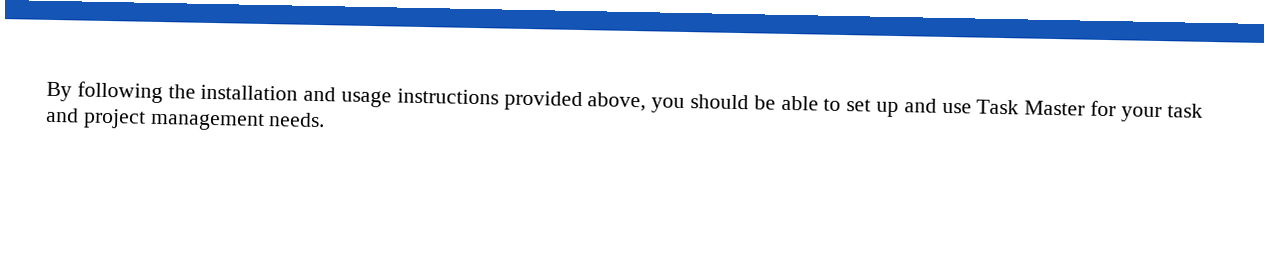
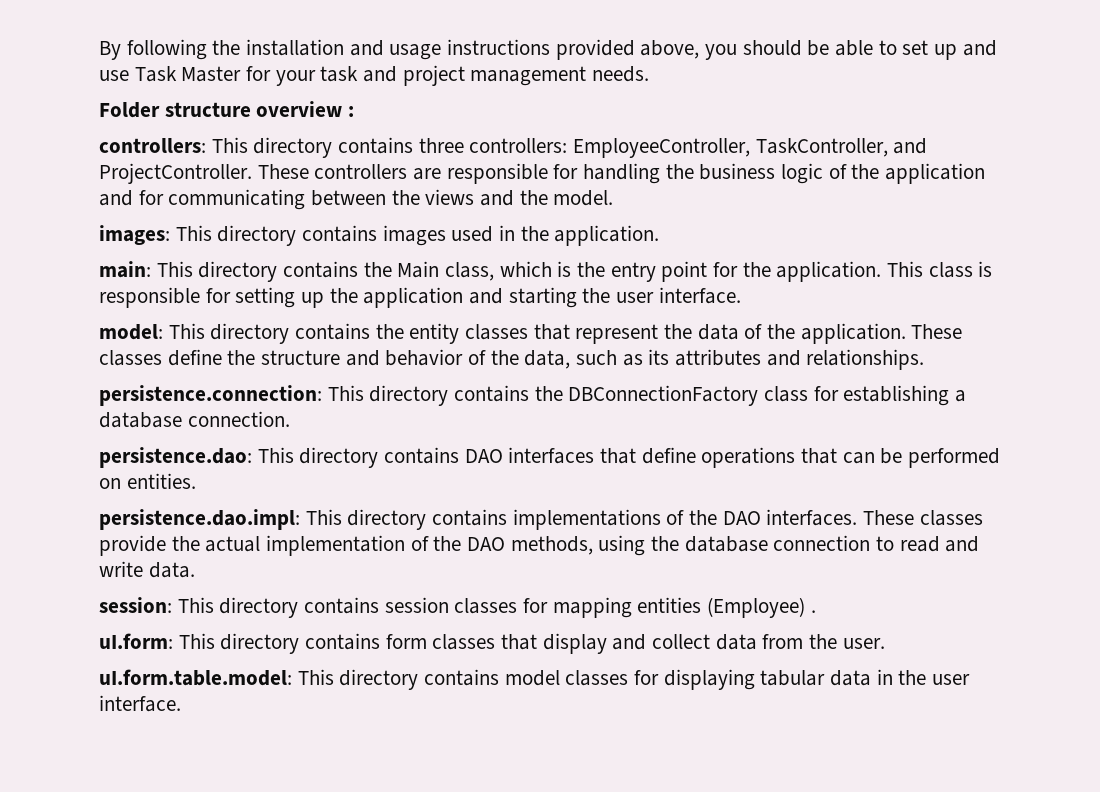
(326, 120) none -> [99,101,355,118] [99,137,928,158] [99,163,986,184] [99,189,614,210] [99,225,660,246] [99,261,993,282] [99,287,741,308] [99,323,963,344] [99,349,925,370] [99,385,967,406] [99,411,290,428] [99,447,1001,468] [99,473,196,489] [99,509,983,530] [99,535,980,556] [99,561,195,578] [99,597,816,618] [99,633,885,654] [99,669,971,690] [99,695,181,712] // Folder structure overview : // controllers: This directory contains three controllers: EmployeeController, TaskController, and ProjectController. These controllers are responsible for handling the business logic of the application and for communicating between the views and the model. // images: This directory contains images used in the application. // main: This directory contains the Main class, which is the entry point for the application. This class is responsible for setting up the application and starting the user interface. // model: This directory contains the entity classes that represent the data of the application. These classes define the structure and behavior of the data, such as its attributes and relationships. // persistence.connection: This directory contains the DBConnectionFactory class for establishing a database connection. // persistence.dao: This directory contains DAO interfaces that define operations that can be performed on entities. // persistence.dao.impl: This directory contains implementations of the DAO interfaces. These classes provide the actual implementation of the DAO methods, using the database connection to read and write data. // session: This directory contains session classes for mapping entities (Employee) . // uI.form: This directory contains form classes that display and collect data from the user. // uI.form.table.model: This directory contains model classes for displaying tabular data in the user interface.

